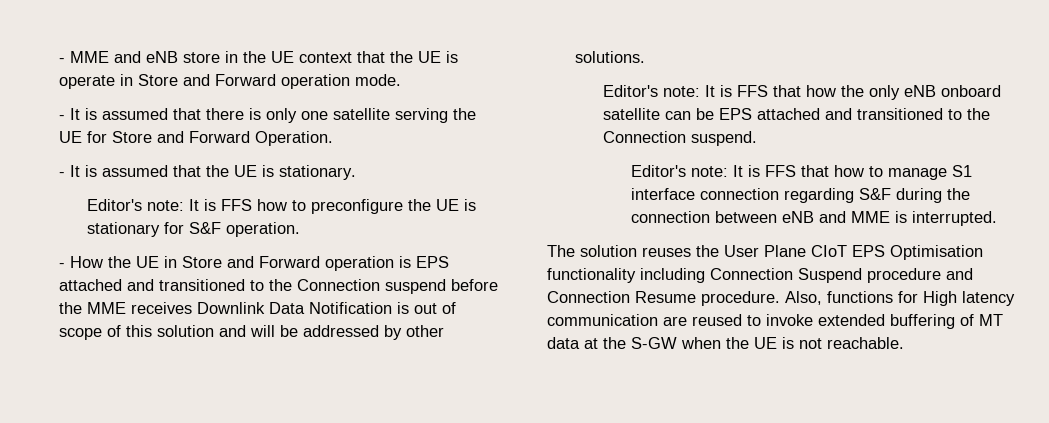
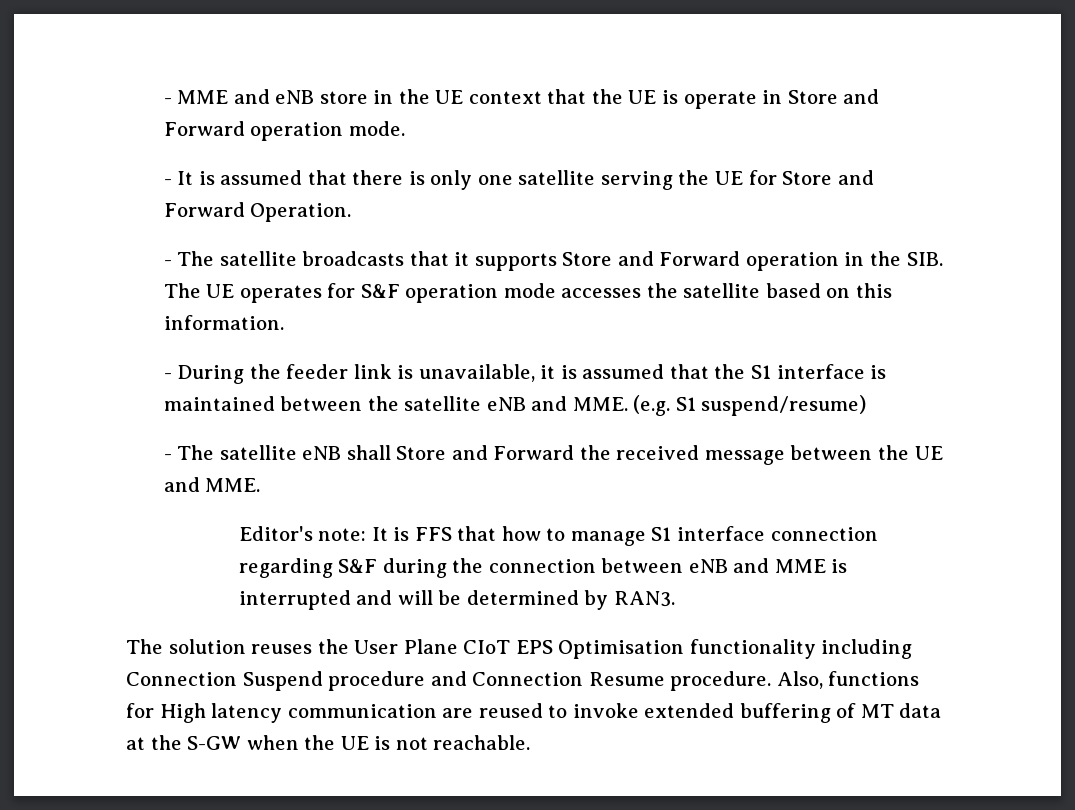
[69,165,356,180] [86,199,476,214] [86,222,300,237] [58,256,449,271] [58,279,498,294] [58,302,456,314] [58,325,444,340] [574,51,645,63] [602,85,1001,100] [602,108,990,120] [602,131,757,146] It is assumed that the UE is stationary. // Editor's note: It is FFS how to preconfigure the UE is stationary for S&F operation. // - How the UE in Store and Forward operation is EPS attached and transitioned to the Connection suspend before the MME receives Downlink Data Notification is out of scope of this solution and will be addressed by other solutions. // Editor's note: It is FFS that how the only eNB onboard satellite can be EPS attached and transitioned to the Connection suspend. -> [177,251,943,271] [163,283,892,303] [163,315,284,330] [163,364,887,384] [163,395,867,416] [163,445,943,465] [163,477,261,492] The satellite broadcasts that it supports Store and Forward operation in the SIB. The UE operates for S&F operation mode accesses the satellite based on this information. // - During the feeder link is unavailable, it is assumed that the S1 interface is maintained between the satellite eNB and MME. (e.g. S1 suspend/resume) // - The satellite eNB shall Store and Forward the received message between the UE and MME.
[911,211,997,226] interrupted. -> [238,590,675,610] interrupted and will be determined by RAN3.

